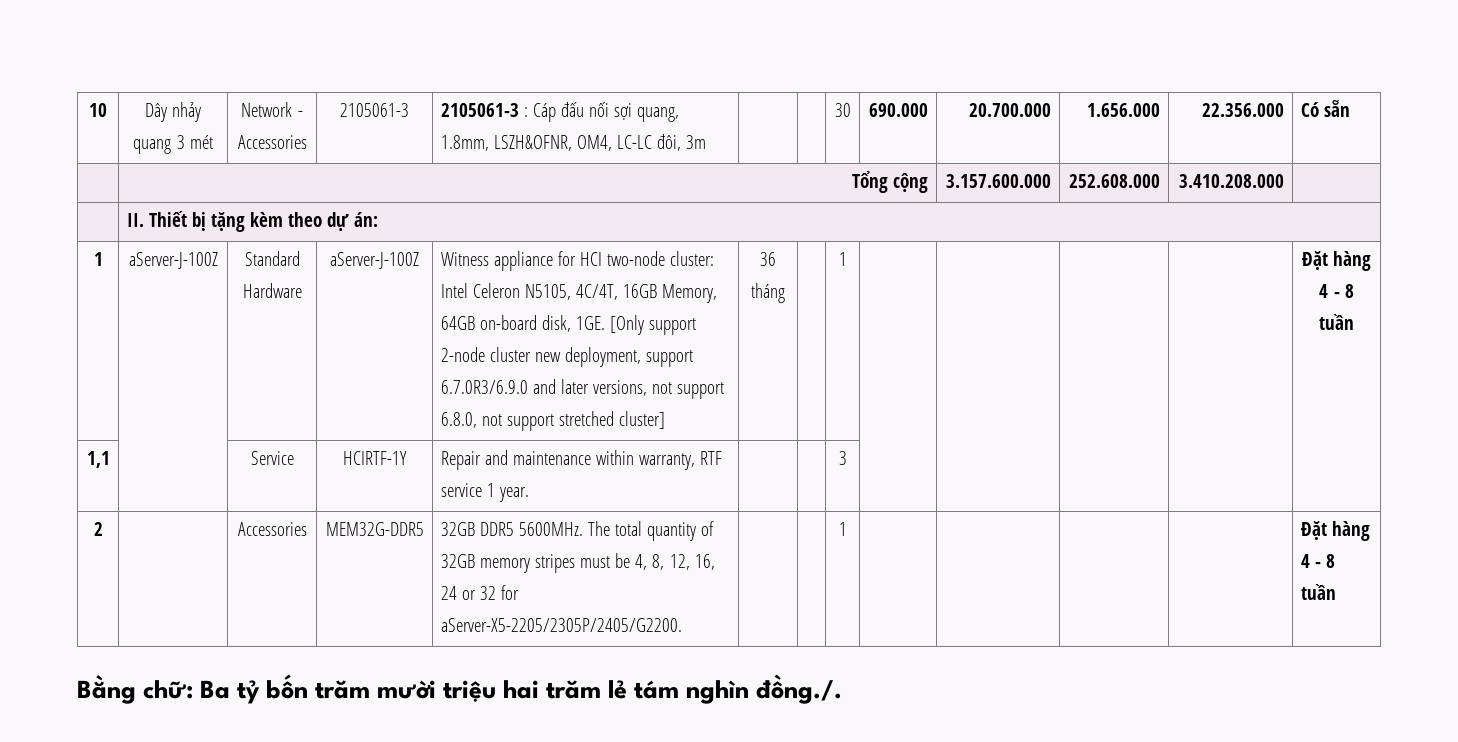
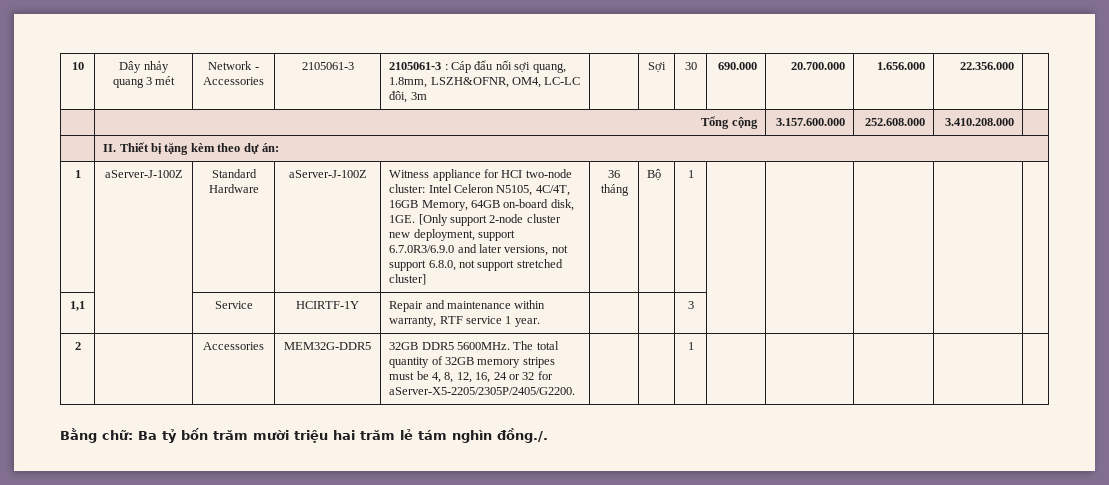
(707, 142) none -> [648,62,666,73] Sợi
[1300,100,1350,117] Có sẵn -> (1014, 66) none
[838,252,847,266] [1301,251,1372,271] [1319,284,1354,298] [1319,314,1354,330] | 1 | | | | | Đặt hàng 4 - 8 tuần -> [647,169,662,181] [687,170,694,178] Bộ | 1 | | | | |
[1300,521,1370,541] [1300,554,1335,568] [1300,584,1336,600] Đặt hàng 4 - 8 tuần -> (694, 346) none

